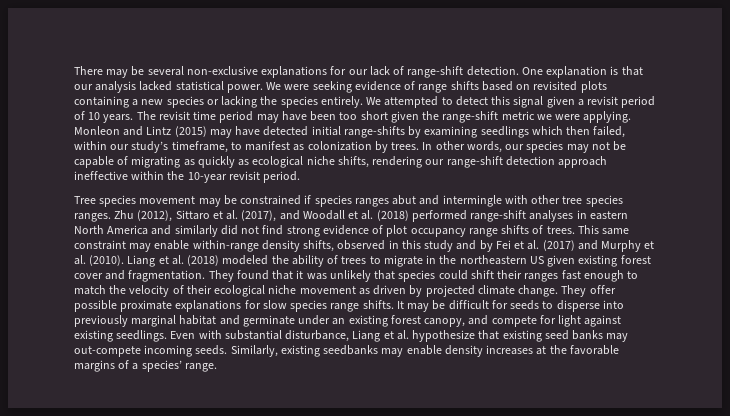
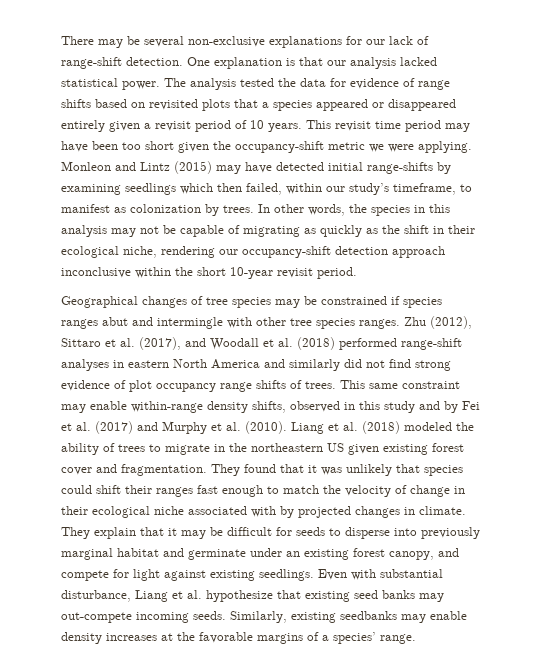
[266,81,352,93] We were seeking -> [164,78,346,90] The analysis tested the data for
[74,96,544,108] containing a new species or lacking the species entirely. We attempted to detect this signal -> [234,99,456,111] [61,120,105,132] that a species appeared or disappeared entirely
[136,111,156,120] The -> [306,120,331,129] This
[442,111,499,123] range-shift -> [235,141,324,153] occupancy-shift
[505,141,564,153] our species -> [349,204,450,216] [61,225,107,237] the species in this analysis
[252,156,369,168] ecological niche shifts, -> [382,225,475,234] [61,246,157,258] the shift in their ecological niche,
[446,156,503,168] range-shift -> [242,246,331,258] occupancy-shift
[74,171,128,180] ineffective -> [61,267,131,278] inconclusive
(185, 175) none -> [197,267,226,276] short
[74,195,196,207] Tree species movement -> [61,296,271,308] Geographical changes of tree species
(184, 289) none -> [410,485,465,497] change in
[299,285,616,297] [74,300,404,312] movement as driven by projected climate change. They offer possible proximate explanations for slow species range shifts. It -> [188,506,466,518] [61,527,177,539] associated with by projected changes in climate. They explain that it

